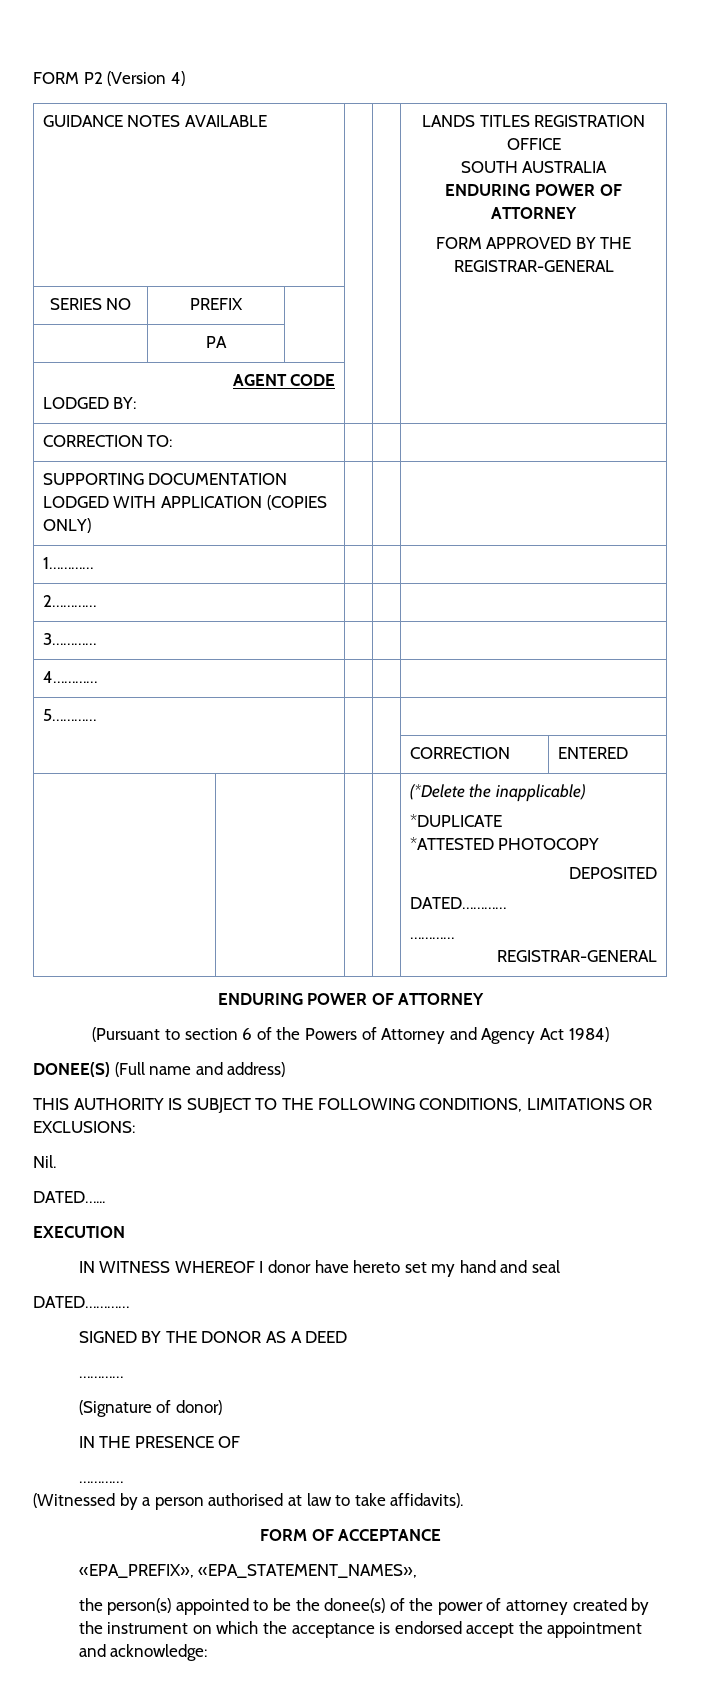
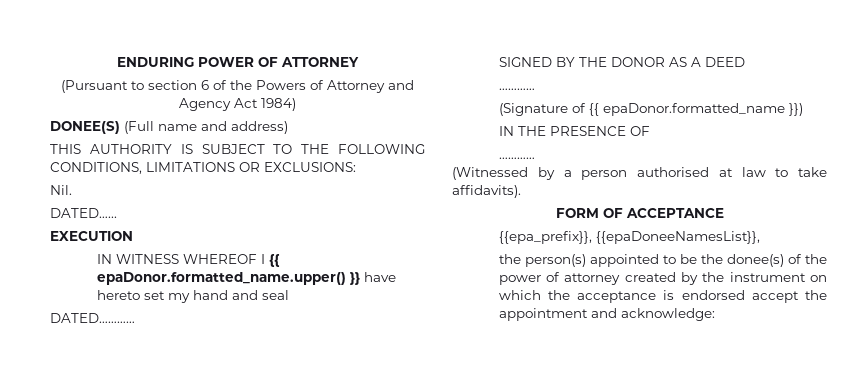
[33,71,185,86] [42,115,268,127] [421,115,646,127] [506,138,561,150] [460,161,608,173] [445,184,622,196] [491,207,578,219] [435,237,632,249] [453,260,614,272] [49,298,132,310] [190,298,243,310] [206,336,227,348] [232,374,336,386] [42,397,137,409] [42,435,173,447] [42,473,288,485] [42,495,327,510] [42,518,91,533] [42,557,93,569] [42,595,96,607] [42,633,96,645] [42,671,97,683] [42,709,96,721] [409,747,510,759] [557,747,628,759] [409,784,586,802] [409,814,502,827] [409,837,600,850] [569,867,658,879] [409,897,506,909] [409,937,454,939] [497,950,658,962] FORM P2 (Version 4) // GUIDANCE NOTES AVAILABLE | | | LANDS TITLES REGISTRATION OFFICE // SOUTH AUSTRALIA // ENDURING POWER OF ATTORNEY // FORM APPROVED BY THE REGISTRAR-GENERAL // SERIES NO | PREFIX | | | | // | PA | | | | // AGENT CODE // LODGED BY: | | | // CORRECTION TO: | | | // SUPPORTING DOCUMENTATION LODGED WITH APPLICATION (COPIES ONLY) | | | // 1………… | | | // 2………… | | | // 3………… | | | // 4………… | | | // 5………… | | | // | | | CORRECTION | ENTERED // | | | | (*Delete the inapplicable) // *DUPLICATE // *ATTESTED PHOTOCOPY // DEPOSITED // DATED………… // ………… // REGISTRAR-GENERAL // -> (117, 62) none
[267,1260,311,1273] donor -> [268,254,280,267] [96,272,360,285] {{ epaDonor.formatted_name.upper() }}
[175,1400,222,1415] donor) -> [588,103,803,116] {{ epaDonor.formatted_name }})
[78,1564,418,1578] «EPA_PREFIX», «EPA_STATEMENT_NAMES», -> [498,231,760,244] {{epa_prefix}}, {{epaDoneeNamesList}},

